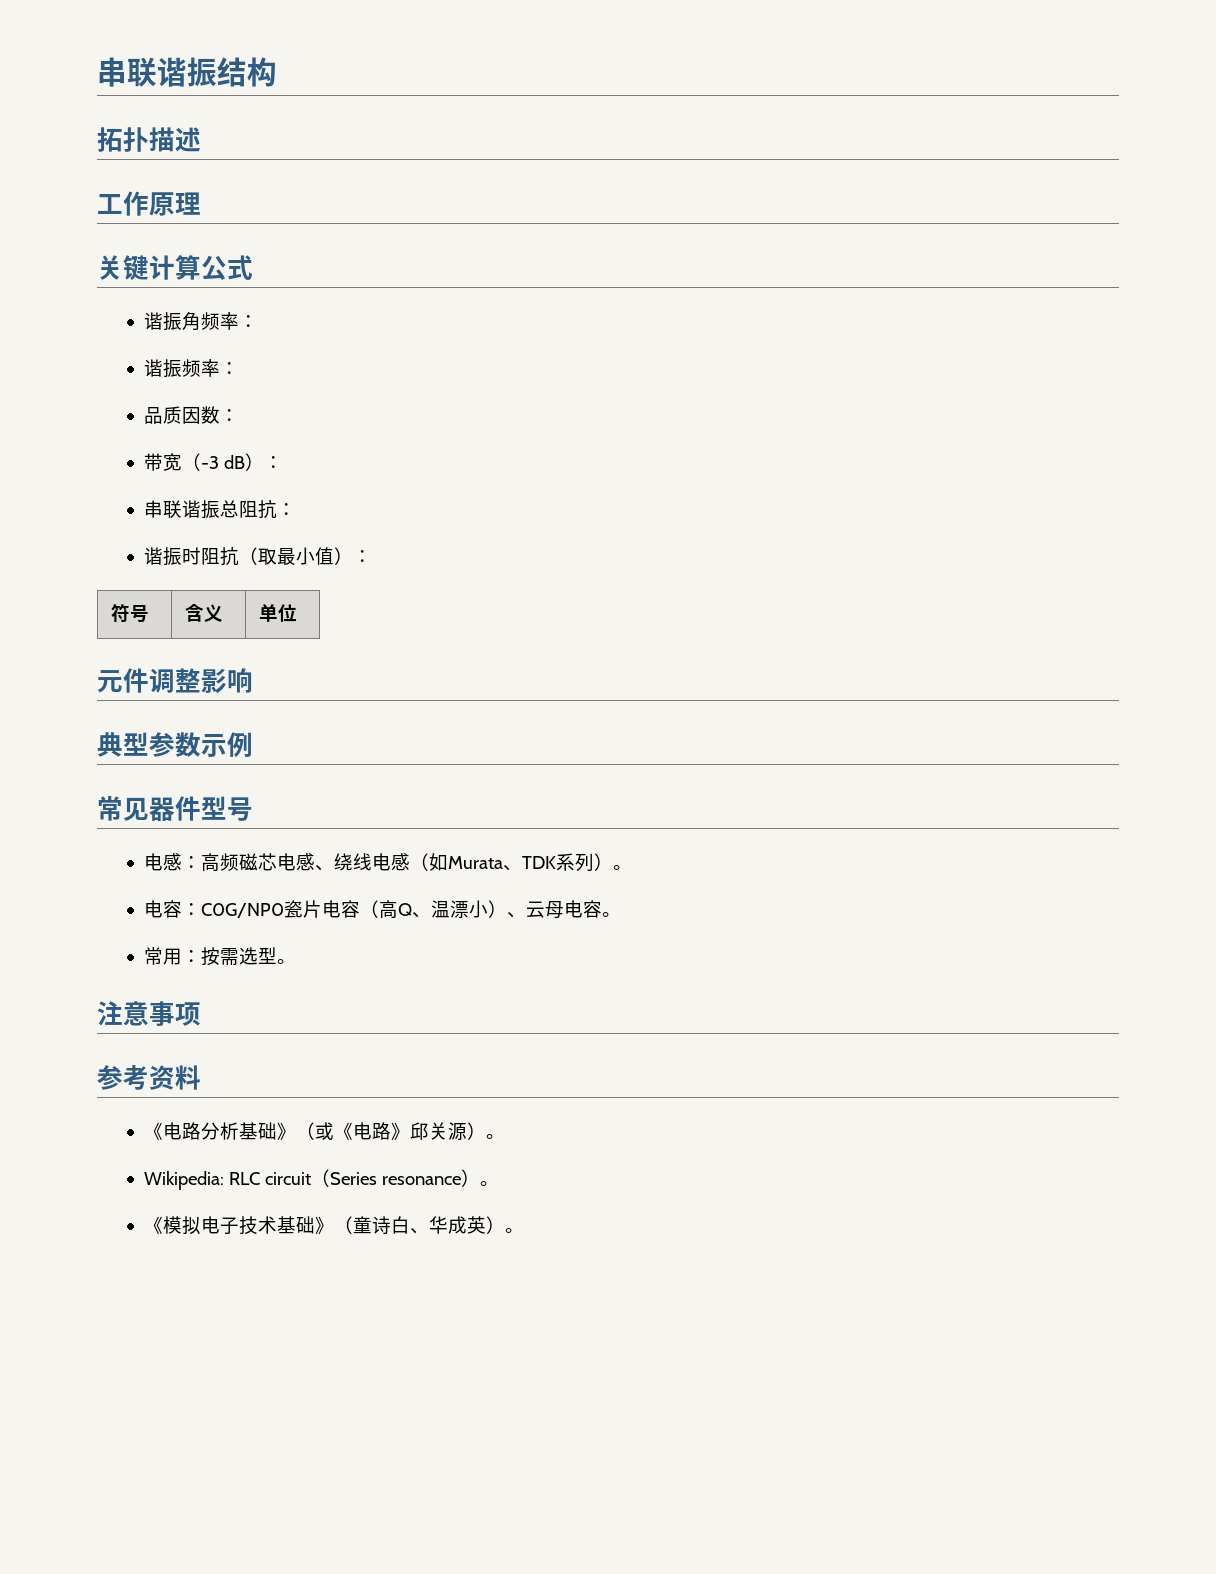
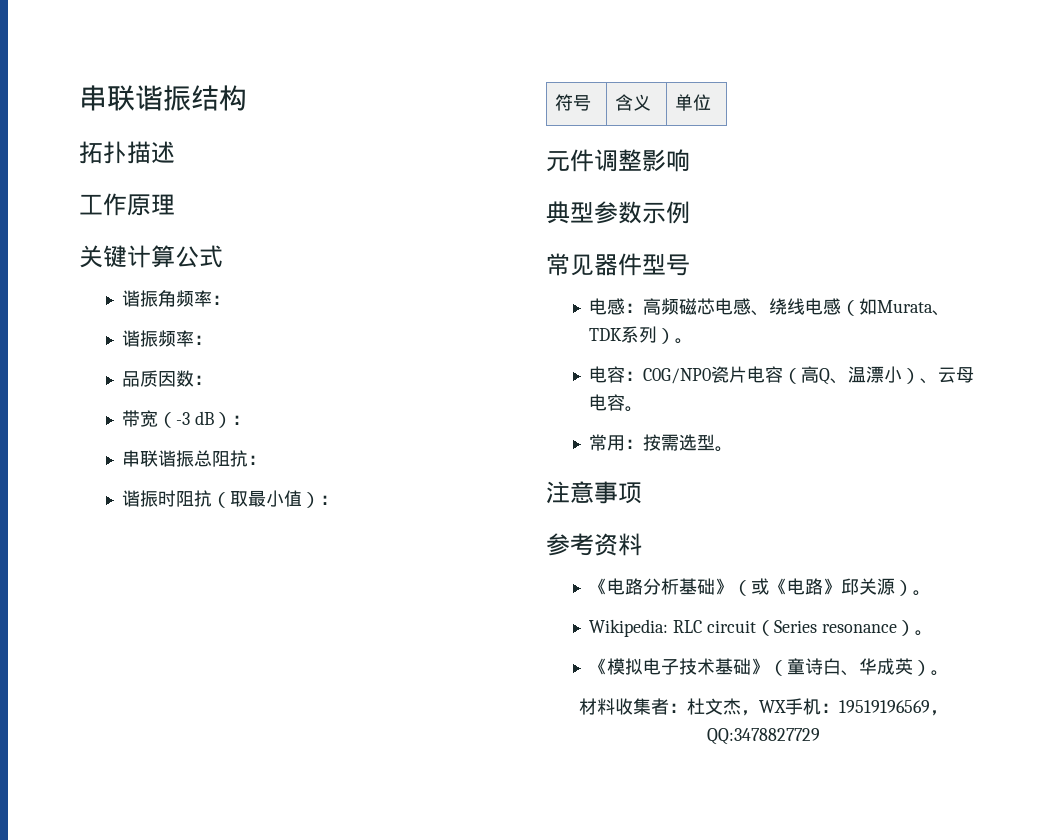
(524, 1230) none -> [578,698,948,716] [706,728,820,745] // 材料收集者：杜文杰，WX手机：19519196569，QQ:3478827729

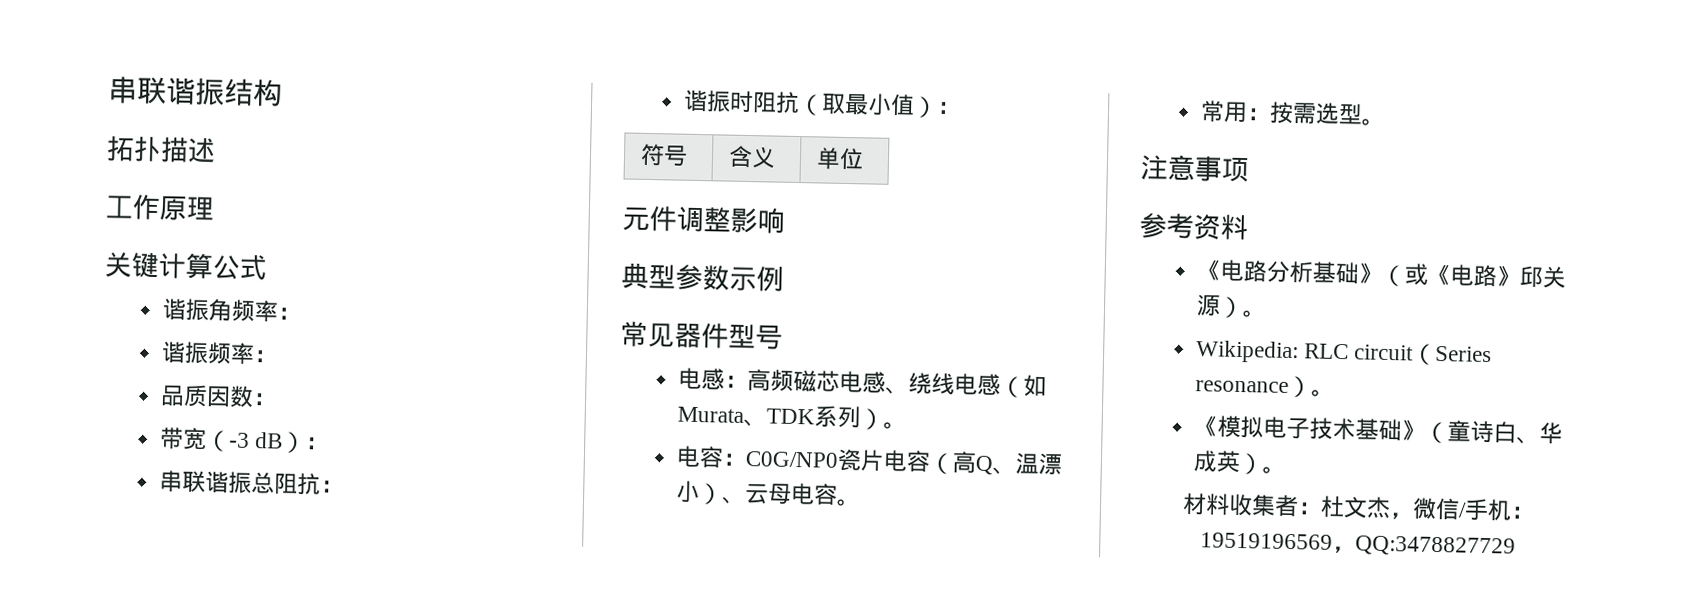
[758,700,786,713] WX -> [1412,497,1467,521] 微信/

